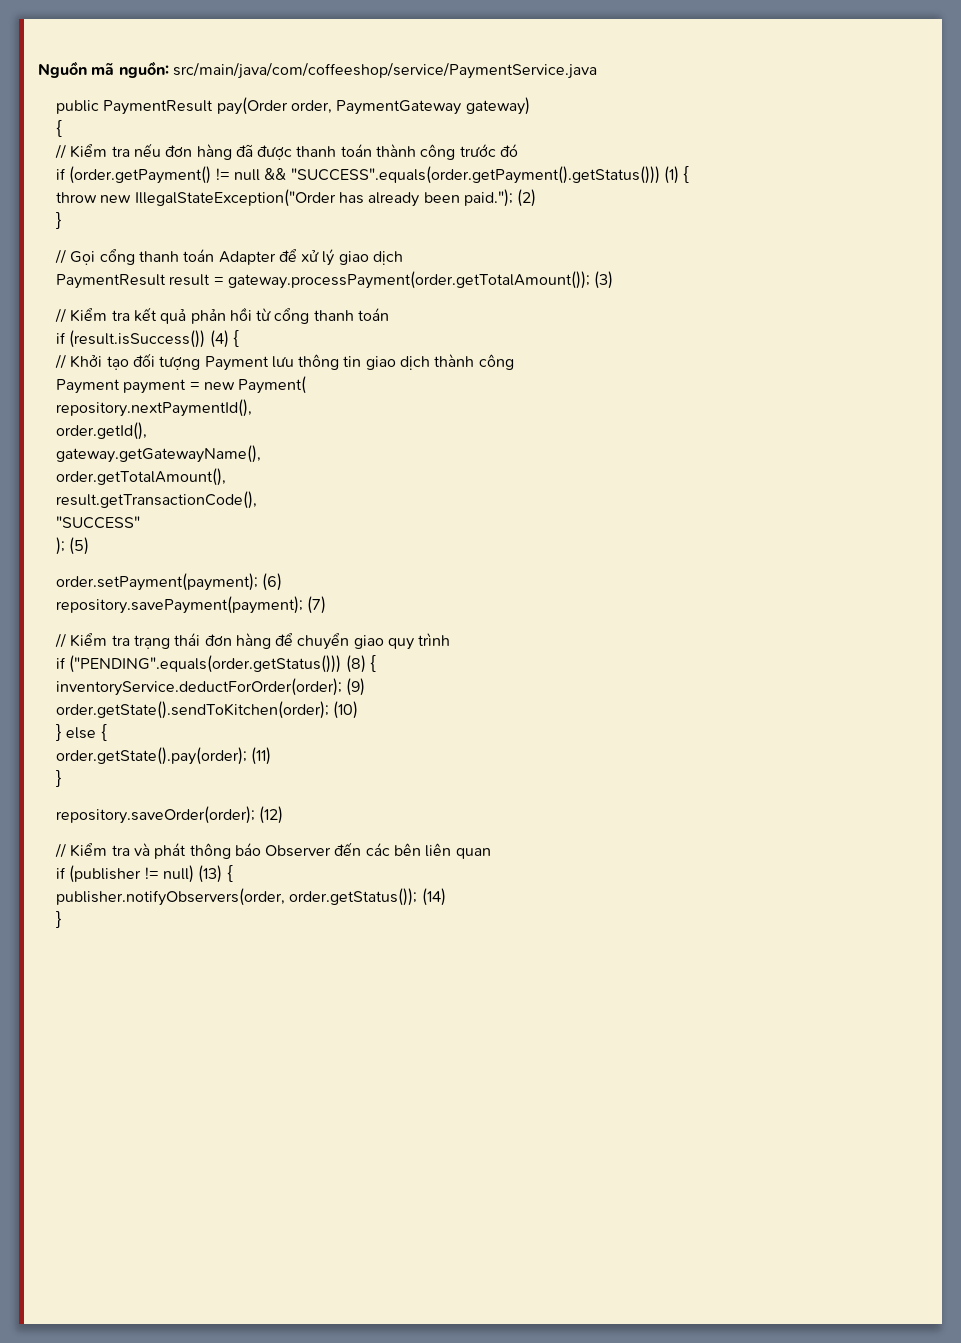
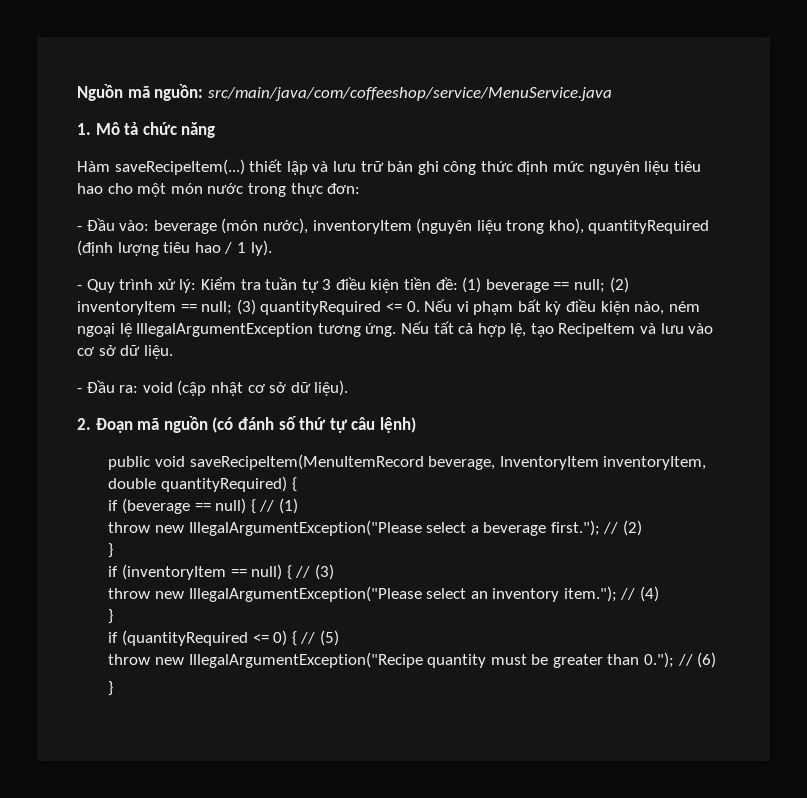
[172,62,597,79] [55,97,530,115] [55,120,62,137] [54,143,519,160] [55,166,690,184] [55,189,537,207] [55,212,62,229] [54,249,404,266] [55,271,614,289] [54,307,390,324] [55,330,239,348] [54,353,514,371] [55,376,307,394] [55,399,252,417] [55,422,147,440] [55,445,261,463] [55,468,226,486] [55,491,257,509] [55,516,140,529] [55,537,90,555] [55,573,283,591] [55,596,327,614] [54,633,451,650] [55,655,376,673] [55,678,366,696] [55,701,359,719] [55,724,107,741] [55,747,272,765] [55,770,62,787] [55,806,284,824] [54,842,491,859] [55,865,233,883] [55,888,446,906] src/main/java/com/coffeeshop/service/PaymentService.java // public PaymentResult pay(Order order, PaymentGateway gateway) // { // // Kiểm tra nếu đơn hàng đã được thanh toán thành công trước đó // if (order.getPayment() != null && "SUCCESS".equals(order.getPayment().getStatus())) (1) { // throw new IllegalStateException("Order has already been paid."); (2) // } // // Gọi cổng thanh toán Adapter để xử lý giao dịch // PaymentResult result = gateway.processPayment(order.getTotalAmount()); (3) // // Kiểm tra kết quả phản hồi từ cổng thanh toán // if (result.isSuccess()) (4) { // // Khởi tạo đối tượng Payment lưu thông tin giao dịch thành công // Payment payment = new Payment( // repository.nextPaymentId(), // order.getId(), // gateway.getGatewayName(), // order.getTotalAmount(), // result.getTransactionCode(), // "SUCCESS" // ); (5) // order.setPayment(payment); (6) // repository.savePayment(payment); (7) // // Kiểm tra trạng thái đơn hàng để chuyển giao quy trình // if ("PENDING".equals(order.getStatus())) (8) { // inventoryService.deductForOrder(order); (9) // order.getState().sendToKitchen(order); (10) // } else { // order.getState().pay(order); (11) // } // repository.saveOrder(order); (12) // // Kiểm tra và phát thông báo Observer đến các bên liên quan // if (publisher != null) (13) { // publisher.notifyObservers(order, order.getStatus()); (14) -> [207,87,612,101] [77,122,216,138] [77,159,701,175] [77,183,361,197] [77,218,710,234] [77,240,272,256] [77,277,629,293] [77,299,700,315] [77,321,714,337] [77,345,173,359] [77,380,349,396] [77,416,416,433] [108,454,707,470] [108,476,297,492] [108,498,298,514] [108,520,643,536] [108,543,114,558] [108,564,334,580] [108,586,660,602] [108,609,114,624] [108,630,339,646] [108,652,717,668] src/main/java/com/coffeeshop/service/MenuService.java // 1. Mô tả chức năng // Hàm saveRecipeItem(...) thiết lập và lưu trữ bản ghi công thức định mức nguyên liệu tiêu hao cho một món nước trong thực đơn: // - Đầu vào: beverage (món nước), inventoryItem (nguyên liệu trong kho), quantityRequired (định lượng tiêu hao / 1 ly). // - Quy trình xử lý: Kiểm tra tuần tự 3 điều kiện tiền đề: (1) beverage == null; (2) inventoryItem == null; (3) quantityRequired <= 0. Nếu vi phạm bất kỳ điều kiện nào, ném ngoại lệ IllegalArgumentException tương ứng. Nếu tất cả hợp lệ, tạo RecipeItem và lưu vào cơ sở dữ liệu. // - Đầu ra: void (cập nhật cơ sở dữ liệu). // 2. Đoạn mã nguồn (có đánh số thứ tự câu lệnh) // public void saveRecipeItem(MenuItemRecord beverage, InventoryItem inventoryItem, double quantityRequired) { // if (beverage == null) { // (1) // throw new IllegalArgumentException("Please select a beverage first."); // (2) // } // if (inventoryItem == null) { // (3) // throw new IllegalArgumentException("Please select an inventory item."); // (4) // } // if (quantityRequired <= 0) { // (5) // throw new IllegalArgumentException("Recipe quantity must be greater than 0."); // (6)

